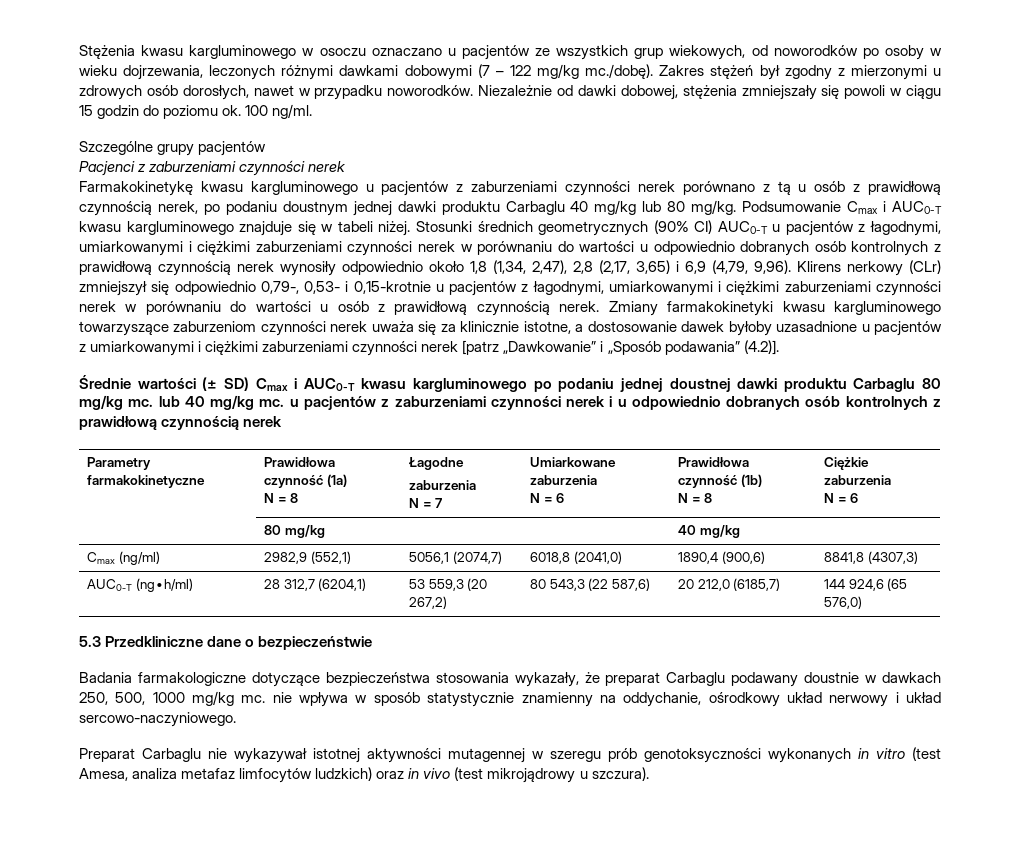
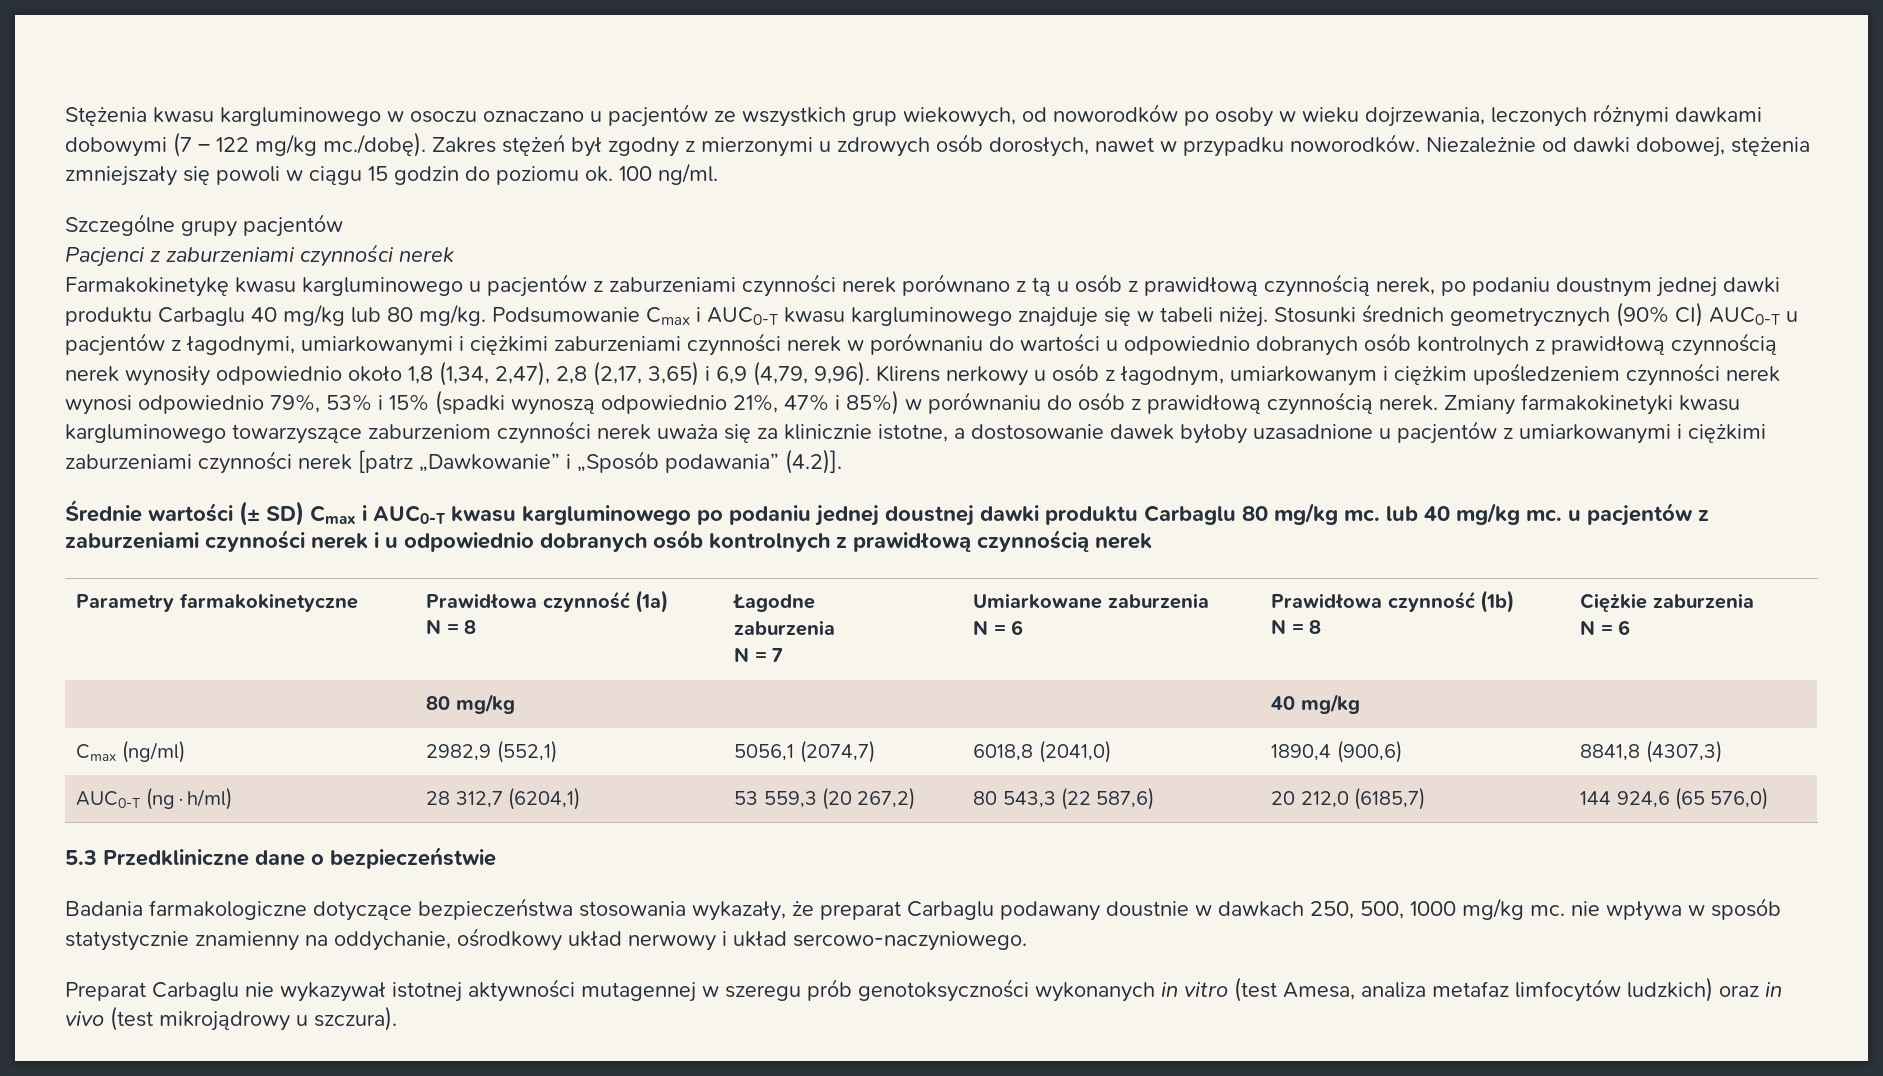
[909,260,941,274] [79,281,941,296] [79,301,329,315] (CLr) zmniejszył się odpowiednio 0,79-, 0,53- i 0,15-krotnie u pacjentów z łagodnymi, umiarkowanymi i ciężkimi zaburzeniami czynności nerek w porównaniu do wartości u -> [1034,363,1780,386] [65,390,1072,415] u osób z łagodnym, umiarkowanym i ciężkim upośledzeniem czynności nerek wynosi odpowiednio 79%, 53% i 15% (spadki wynoszą odpowiednio 21%, 47% i 85%) w porównaniu do

